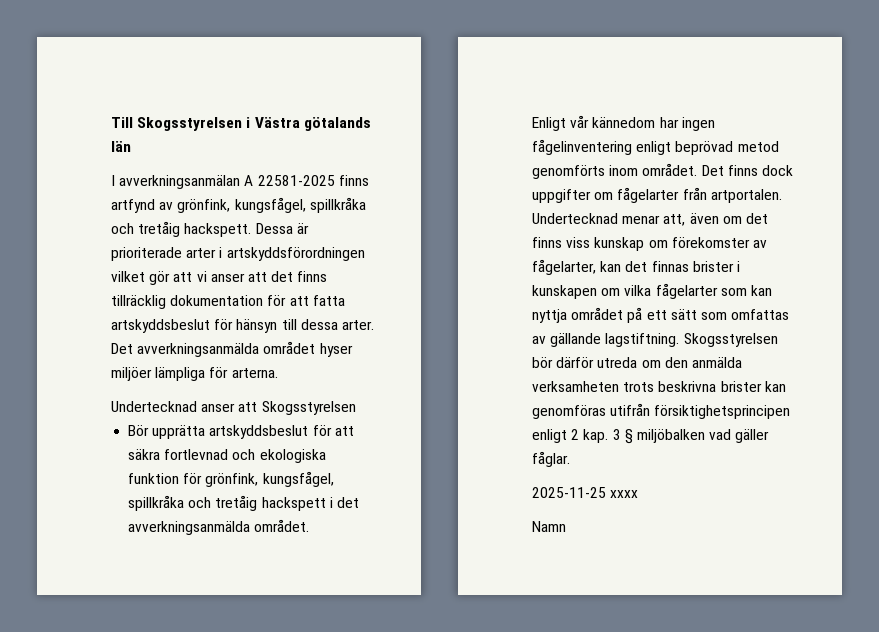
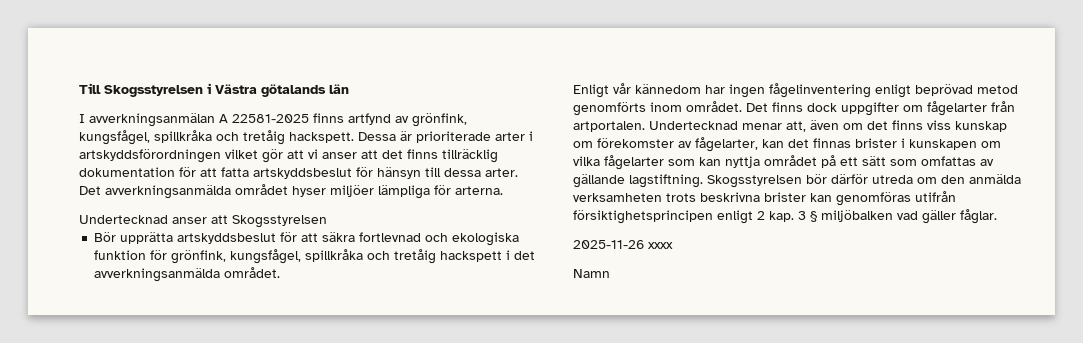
[532,487,606,498] 2025-11-25 -> [573,240,644,249] 2025-11-26

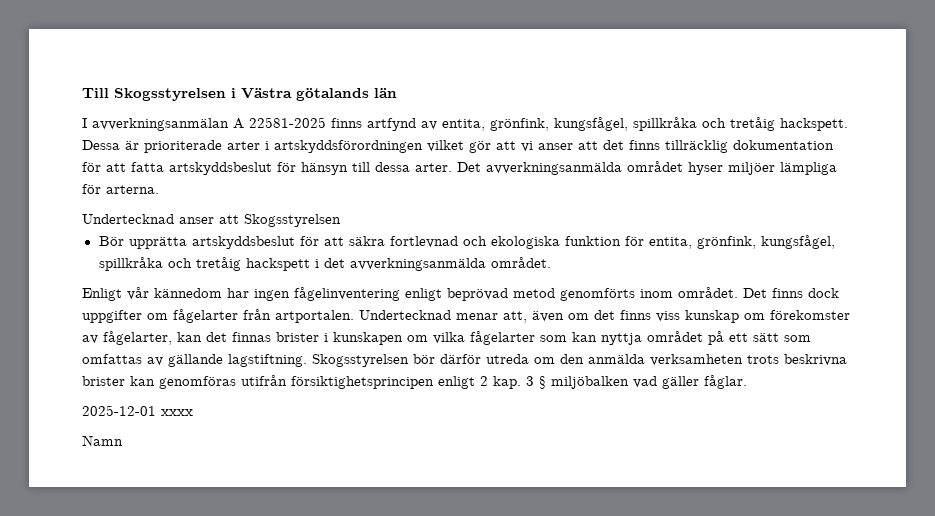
(409, 119) none -> [442,119,485,131] entita,
(168, 255) none -> [648,237,692,249] entita,
[573,240,644,249] 2025-11-26 -> [82,405,156,416] 2025-12-01

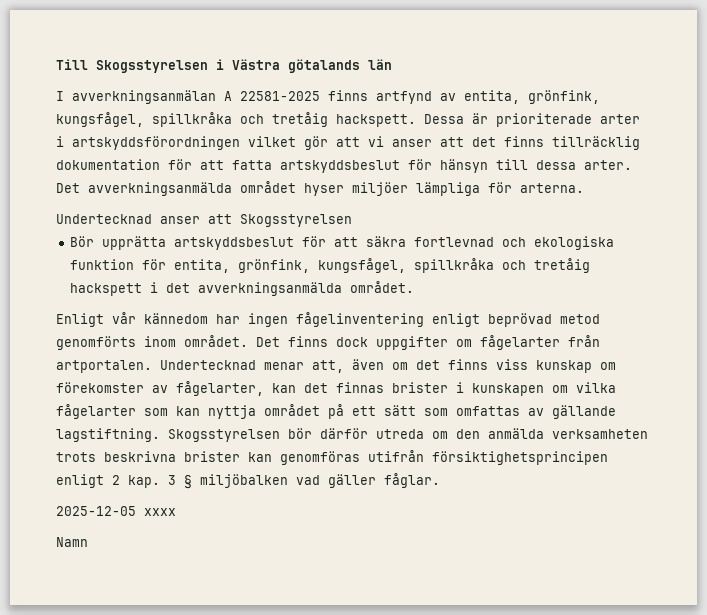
[82,405,156,416] 2025-12-01 -> [56,506,136,516] 2025-12-05

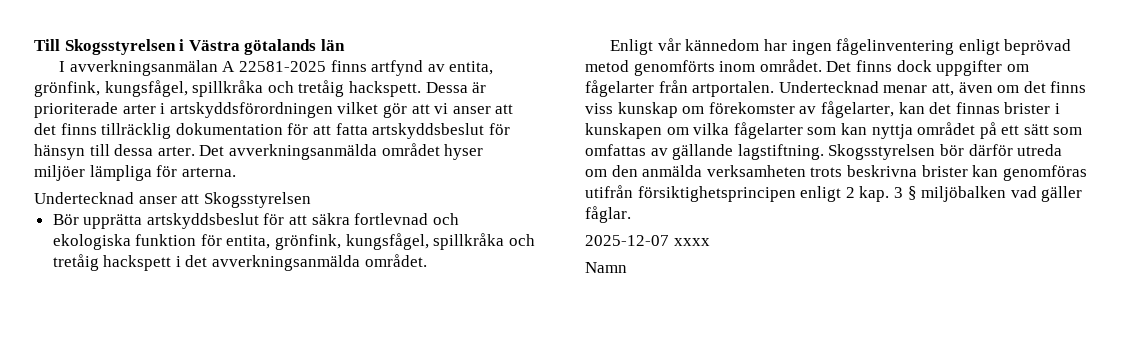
[56,506,136,516] 2025-12-05 -> [585,235,669,246] 2025-12-07

